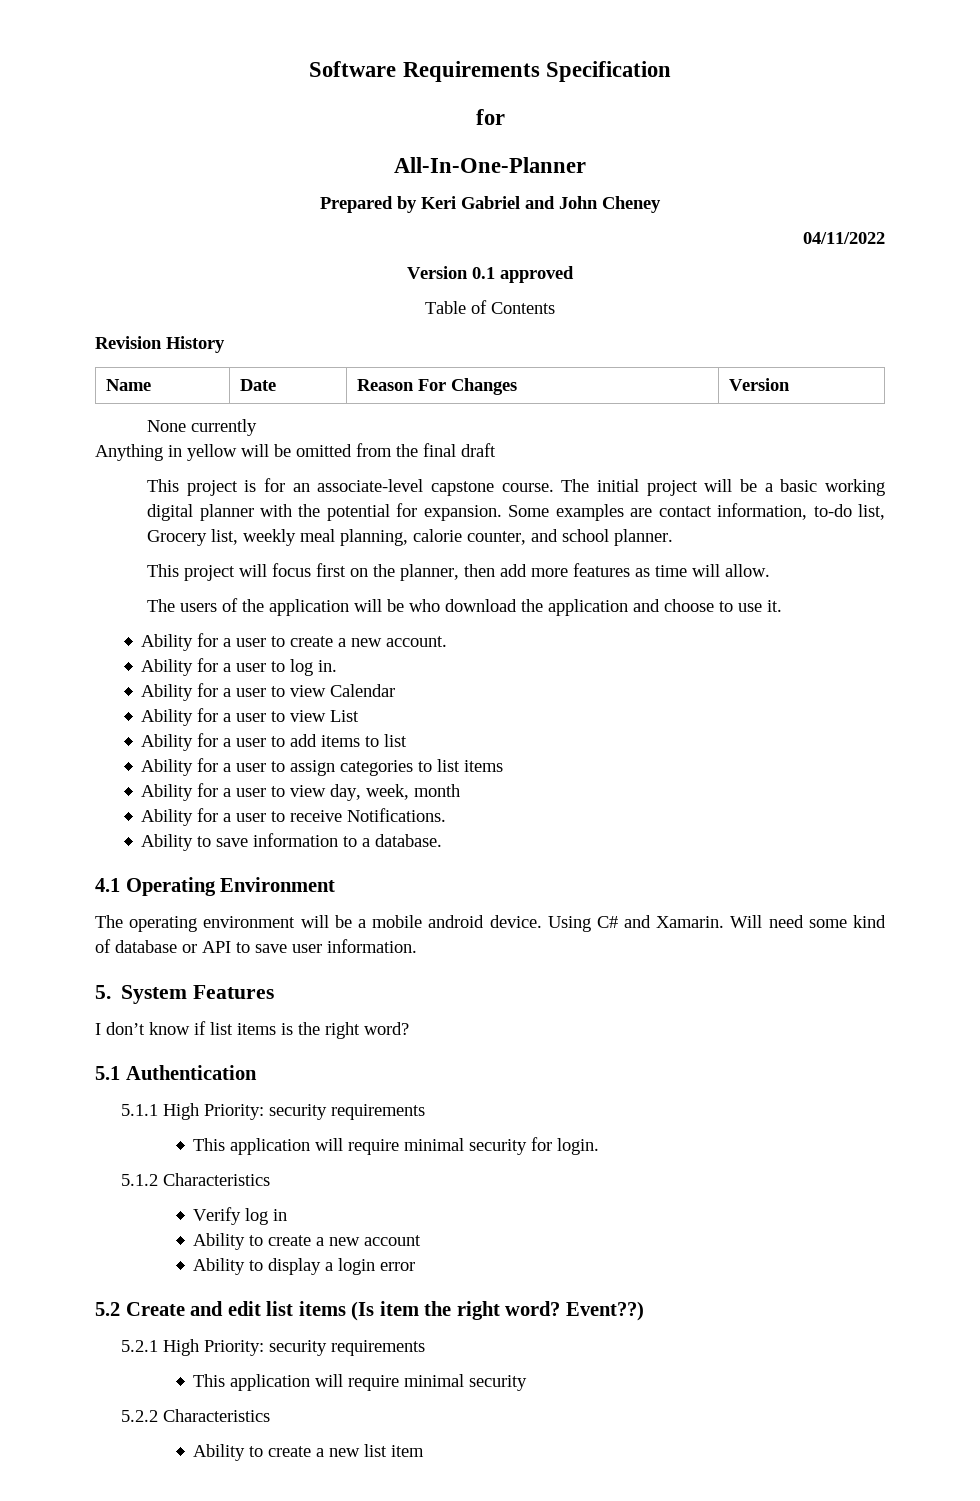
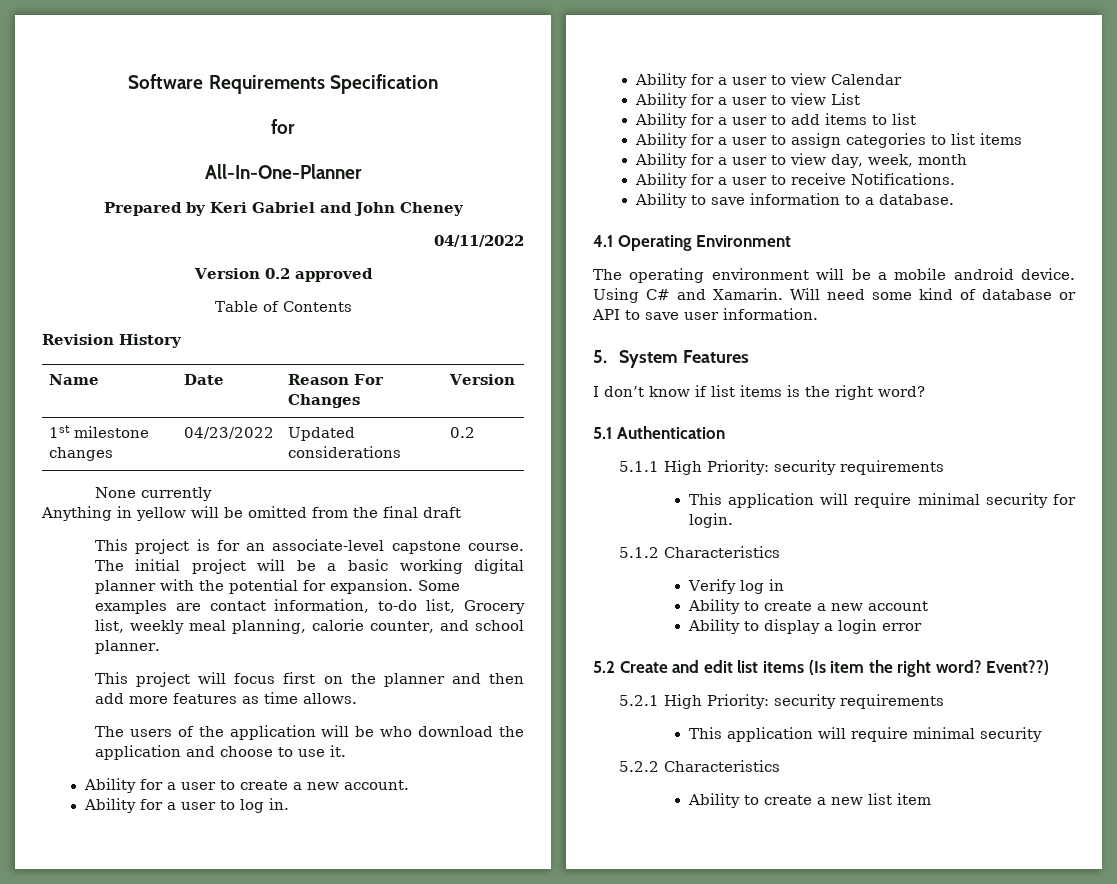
[472,267,495,279] 0.1 -> [264,268,290,279] 0.2
(790, 384) none -> [48,425,149,438] [48,447,113,461] [183,427,274,439] [287,427,355,441] [287,446,401,458] [449,427,475,438] // 1st milestone changes | 04/23/2022 | Updated considerations | 0.2
[400,564,460,581] planner, -> [383,673,481,687] planner and
[692,564,771,577] will allow. -> [302,693,357,704] allows.

